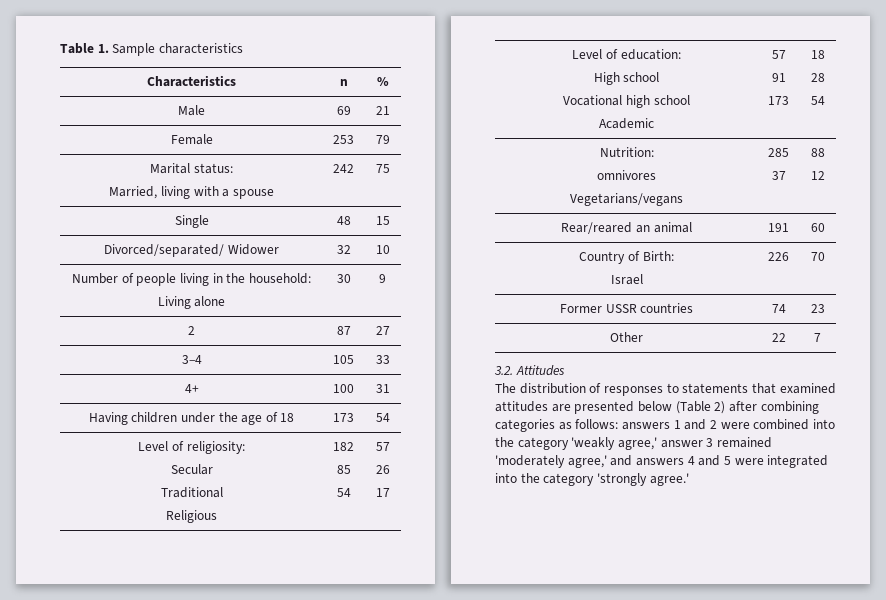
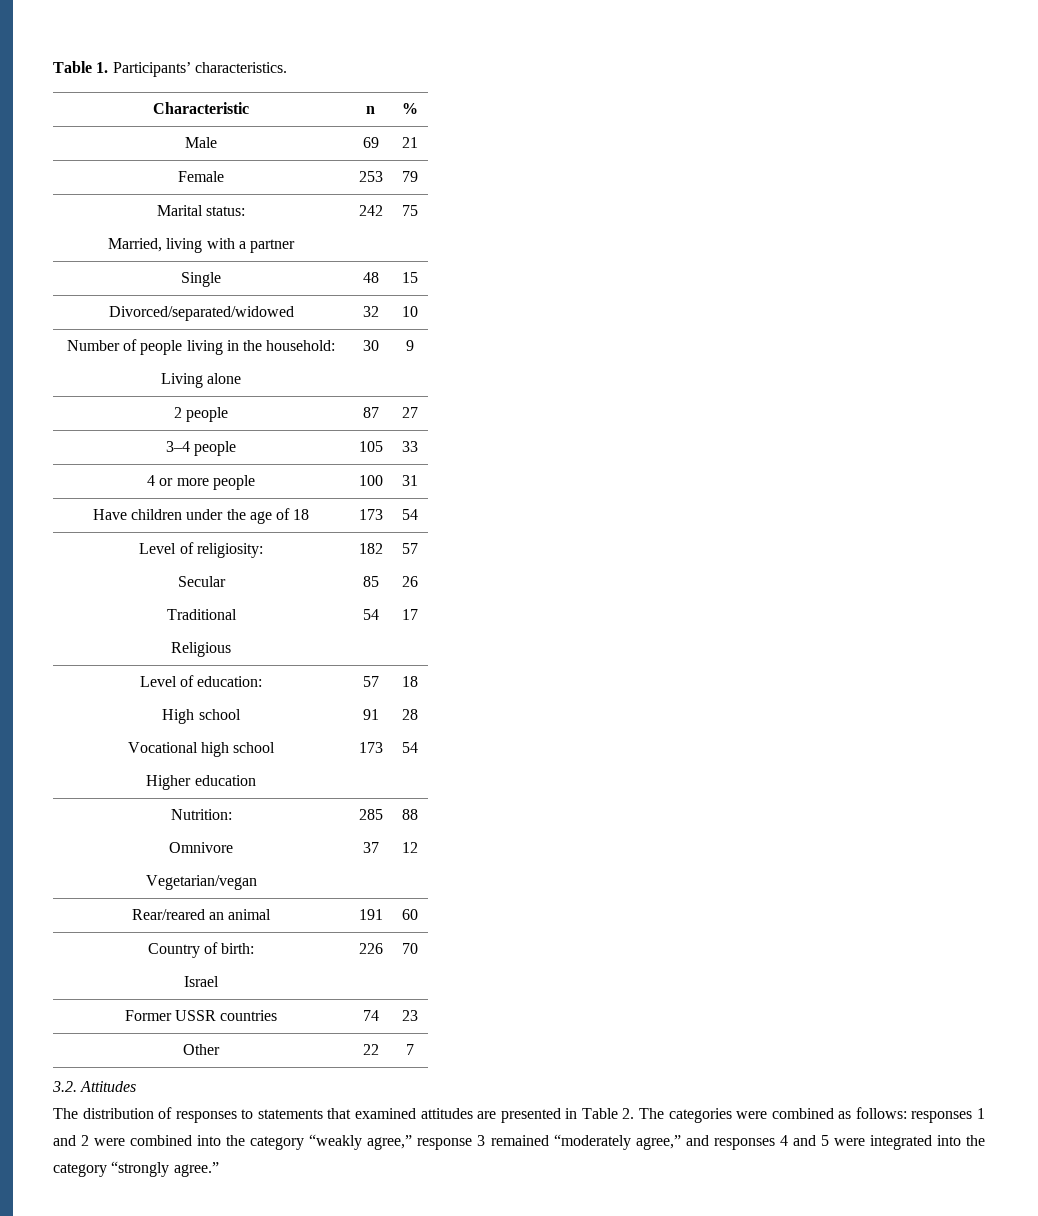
[112,43,243,56] [147,75,236,87] Sample characteristics // Characteristics -> [112,62,287,77] [153,102,249,114] Participants’ characteristics. // Characteristic
[232,189,274,199] spouse -> [250,239,296,253] partner
[104,244,279,257] Divorced/separated/ Widower -> [108,306,294,321] Divorced/separated/widowed
(195, 330) none -> [186,407,229,422] people
(202, 359) none -> [194,441,237,456] people
[184,384,199,393] 4+ -> [147,475,255,490] 4 or more people
[88,412,128,425] Having -> [92,509,127,520] Have
[599,118,654,129] Academic -> [146,775,256,790] Higher education
[597,170,656,180] [570,193,683,206] omnivores // Vegetarians/vegans -> [169,842,233,853] [145,875,257,890] Omnivore // Vegetarian/vegan
[642,251,674,261] Birth: -> [221,943,255,954] birth:
[637,401,819,414] [495,419,555,432] below (Table 2) after combining categories -> [565,1108,834,1123] in Table 2. The categories were combined
[621,422,670,430] answers -> [911,1111,973,1123] responses
[571,437,772,450] [495,455,684,468] 'weakly agree,' answer 3 remained 'moderately agree,' and answers -> [309,1134,775,1150] “weakly agree,” response 3 remained “moderately agree,” and responses
[596,473,689,486] 'strongly agree.' -> [111,1161,219,1177] “strongly agree.”

